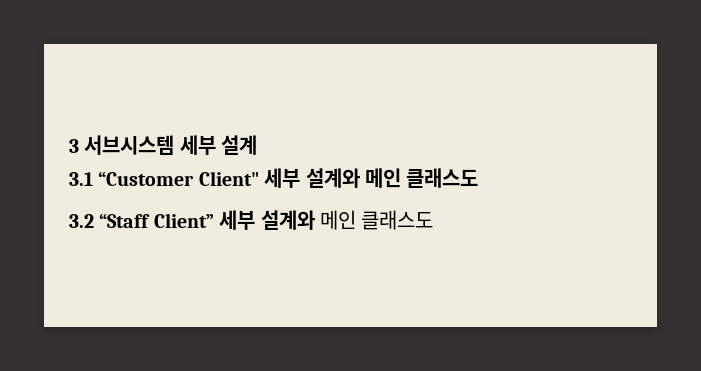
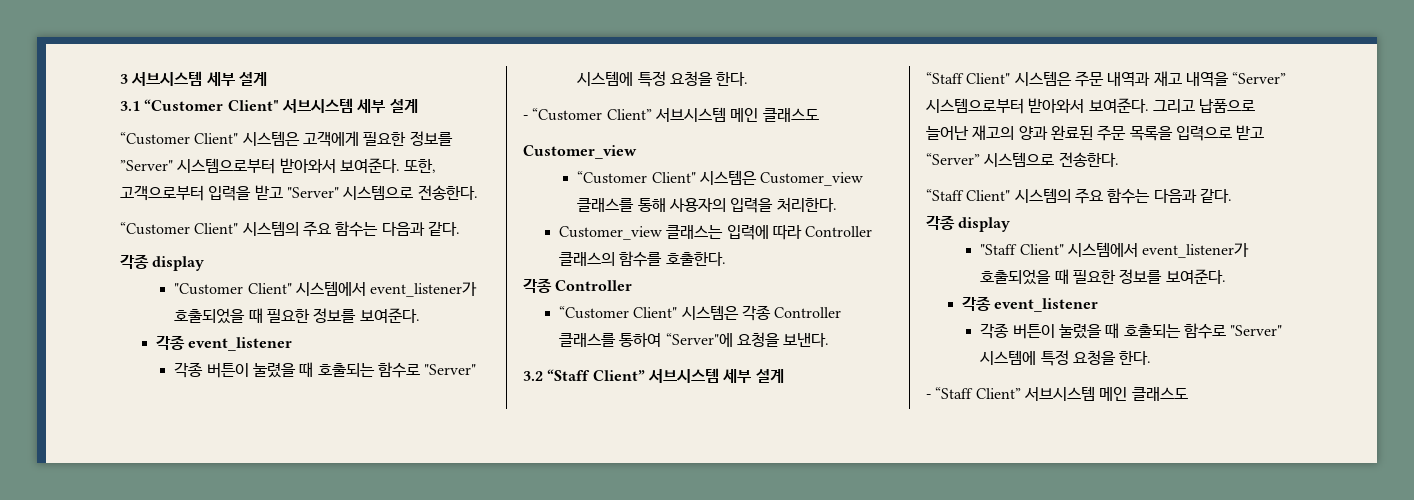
[264,168,479,188] [69,210,315,230] 세부 설계와 메인 클래스도 // 3.2 “Staff Client” 세부 설계와 -> [281,98,418,113] [120,131,453,147] [120,158,437,174] [120,185,478,201] [120,221,460,237] [120,254,205,271] [174,281,478,297] [174,308,420,324] [155,335,293,351] [174,362,477,378] [577,71,749,87] [523,107,819,122] [523,145,637,159] [577,170,864,186] [577,197,837,213] [558,225,873,240] [558,251,726,267] [523,278,633,293] [558,305,842,321] [558,332,830,347] [523,368,784,383] [926,71,1287,87] [926,98,1256,114] [926,125,1265,141] [926,152,1119,167] [926,188,1232,204] [926,215,1011,232] [980,242,1250,258] [980,269,1226,285] [961,296,1099,312] [980,323,1283,339] [980,350,1152,366] [926,386,1095,401] 서브시스템 세부 설계 // “Customer Client" 시스템은 고객에게 필요한 정보를 ”Server" 시스템으로부터 받아와서 보여준다. 또한, 고객으로부터 입력을 받고 "Server" 시스템으로 전송한다. // “Customer Client" 시스템의 주요 함수는 다음과 같다. // 각종 display // "Customer Client" 시스템에서 event_listener가 호출되었을 때 필요한 정보를 보여준다. // 각종 event_listener // 각종 버튼이 눌렸을 때 호출되는 함수로 "Server" 시스템에 특정 요청을 한다. // - “Customer Client” 서브시스템 메인 클래스도 // Customer_view // “Customer Client" 시스템은 Customer_view 클래스를 통해 사용자의 입력을 처리한다. // Customer_view 클래스는 입력에 따라 Controller 클래스의 함수를 호출한다. // 각종 Controller // “Customer Client" 시스템은 각종 Controller 클래스를 통하여 “Server"에 요청을 보낸다. // 3.2 “Staff Client” 서브시스템 세부 설계 // “Staff Client" 시스템은 주문 내역과 재고 내역을 “Server” 시스템으로부터 받아와서 보여준다. 그리고 납품으로 늘어난 재고의 양과 완료된 주문 목록을 입력으로 받고 “Server” 시스템으로 전송한다. // “Staff Client" 시스템의 주요 함수는 다음과 같다. // 각종 display // "Staff Client" 시스템에서 event_listener가 호출되었을 때 필요한 정보를 보여준다. // 각종 event_listener // 각종 버튼이 눌렸을 때 호출되는 함수로 "Server" 시스템에 특정 요청을 한다. // - “Staff Client” 서브시스템

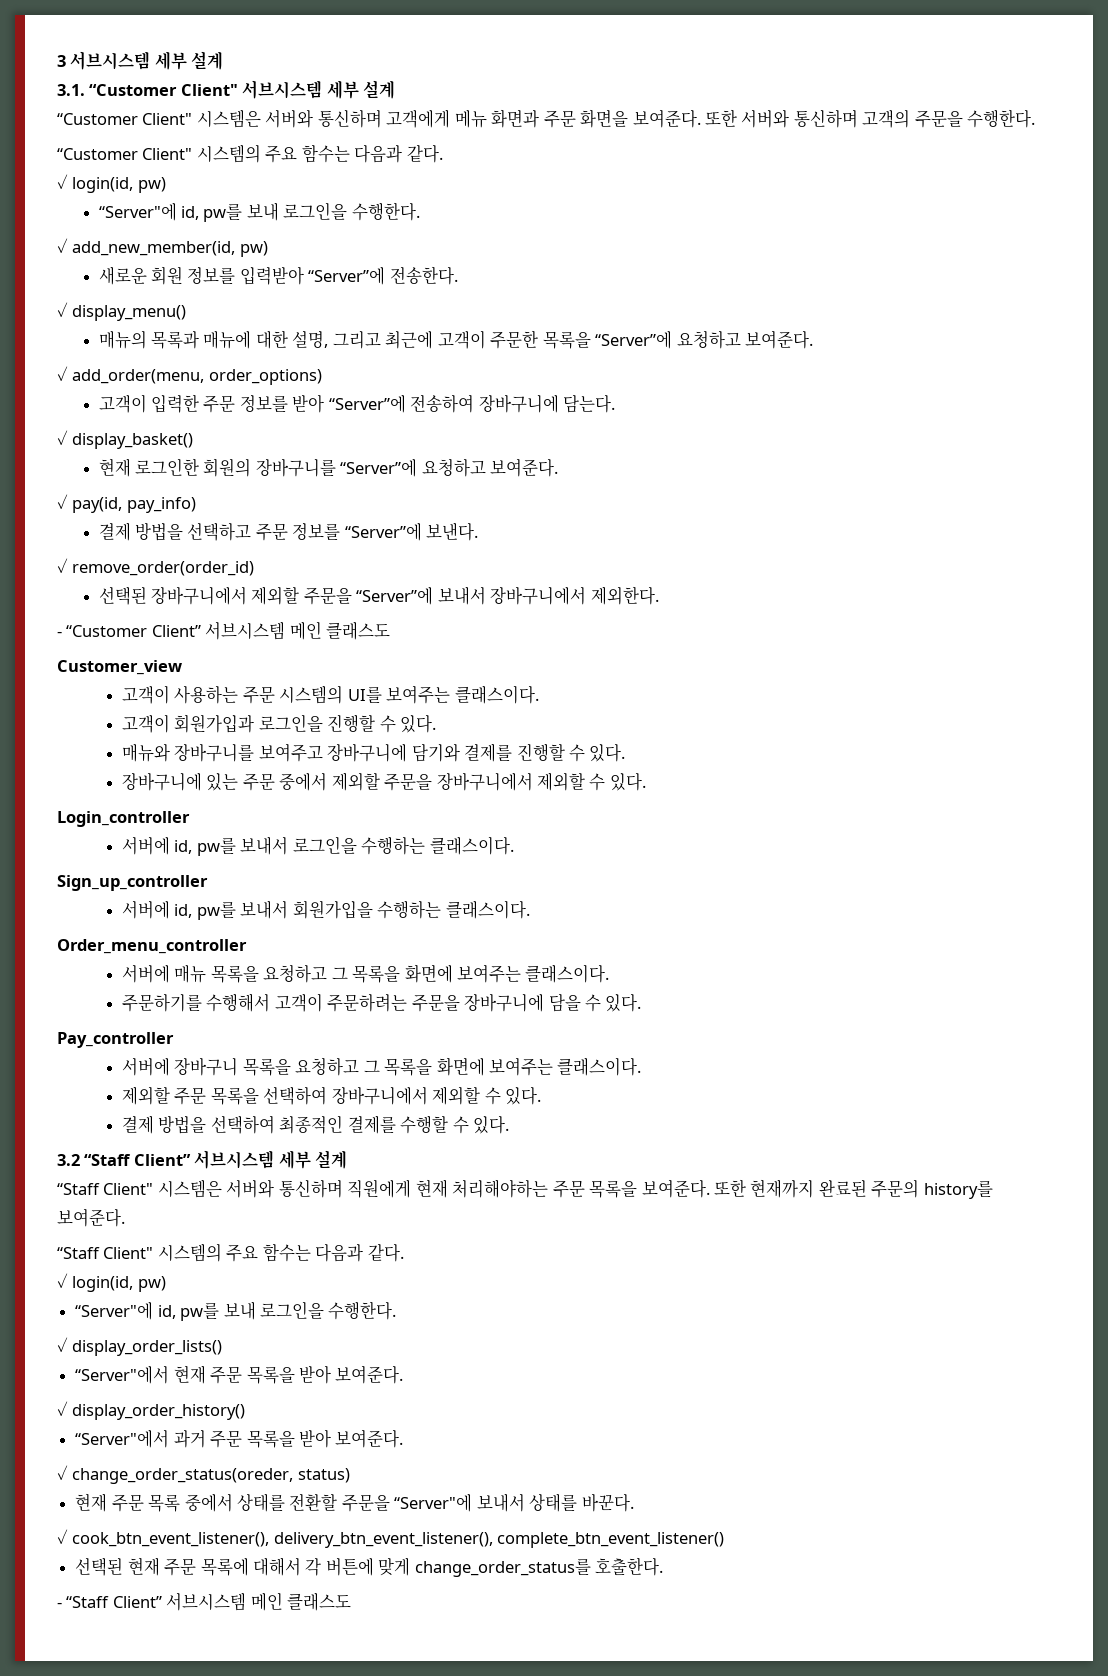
[120,101,140,111] 3.1 -> [57,84,85,96] 3.1.
[302,131,453,147] [120,158,437,174] [120,185,478,201] 고객에게 필요한 정보를 ”Server" 시스템으로부터 받아와서 보여준다. 또한, 고객으로부터 입력을 받고 "Server" 시스템으로 전송한다. -> [265,109,1036,128] 서버와 통신하며 고객에게 메뉴 화면과 주문 화면을 보여준다. 또한 서버와 통신하며 고객의 주문을 수행한다.
[120,254,205,271] [174,281,478,297] [174,308,420,324] [155,335,293,351] [174,362,477,378] [577,71,749,87] 각종 display // "Customer Client" 시스템에서 event_listener가 호출되었을 때 필요한 정보를 보여준다. // 각종 event_listener // 각종 버튼이 눌렸을 때 호출되는 함수로 "Server" 시스템에 특정 요청을 한다. -> [57,174,166,193] [98,202,420,222] [57,238,268,257] [98,266,458,285] [57,302,187,321] [98,330,813,349] [57,366,322,385] [98,394,616,413] [57,430,194,449] [98,458,559,477] [57,494,196,513] [98,522,479,541] [57,558,255,576] [98,586,659,605] ✓ login(id, pw) // “Server"에 id, pw를 보내 로그인을 수행한다. // ✓ add_new_member(id, pw) // 새로운 회원 정보를 입력받아 “Server”에 전송한다. // ✓ display_menu() // 매뉴의 목록과 매뉴에 대한 설명, 그리고 최근에 고객이 주문한 목록을 “Server”에 요청하고 보여준다. // ✓ add_order(menu, order_options) // 고객이 입력한 주문 정보를 받아 “Server”에 전송하여 장바구니에 담는다. // ✓ display_basket() // 현재 로그인한 회원의 장바구니를 “Server”에 요청하고 보여준다. // ✓ pay(id, pay_info) // 결제 방법을 선택하고 주문 정보를 “Server”에 보낸다. // ✓ remove_order(order_id) // 선택된 장바구니에서 제외할 주문을 “Server”에 보내서 장바구니에서 제외한다.
[577,170,864,186] [577,197,837,213] [558,225,873,240] [558,251,726,267] [523,278,633,293] [558,305,842,321] [558,332,830,347] “Customer Client" 시스템은 Customer_view 클래스를 통해 사용자의 입력을 처리한다. // Customer_view 클래스는 입력에 따라 Controller 클래스의 함수를 호출한다. // 각종 Controller // “Customer Client" 시스템은 각종 Controller 클래스를 통하여 “Server"에 요청을 보낸다. -> [121,685,539,704] [121,714,437,733] [121,743,626,762] [121,772,646,791] [57,811,190,827] [121,836,514,856] [57,875,208,891] [121,900,530,920] [57,939,247,954] [121,964,610,983] [121,993,642,1012] [57,1032,174,1048] [121,1057,642,1076] [121,1086,542,1105] [121,1115,510,1134] 고객이 사용하는 주문 시스템의 UI를 보여주는 클래스이다. // 고객이 회원가입과 로그인을 진행할 수 있다. // 매뉴와 장바구니를 보여주고 장바구니에 담기와 결제를 진행할 수 있다. // 장바구니에 있는 주문 중에서 제외할 주문을 장바구니에서 제외할 수 있다. // Login_controller // 서버에 id, pw를 보내서 로그인을 수행하는 클래스이다. // Sign_up_controller // 서버에 id, pw를 보내서 회원가입을 수행하는 클래스이다. // Order_menu_controller // 서버에 매뉴 목록을 요청하고 그 목록을 화면에 보여주는 클래스이다. // 주문하기를 수행해서 고객이 주문하려는 주문을 장바구니에 담을 수 있다. // Pay_controller // 서버에 장바구니 목록을 요청하고 그 목록을 화면에 보여주는 클래스이다. // 제외할 주문 목록을 선택하여 장바구니에서 제외할 수 있다. // 결제 방법을 선택하여 최종적인 결제를 수행할 수 있다.
[1074,71,1287,87] [926,98,1256,114] [926,125,1265,141] [926,152,1119,167] 주문 내역과 재고 내역을 “Server” 시스템으로부터 받아와서 보여준다. 그리고 납품으로 늘어난 재고의 양과 완료된 주문 목록을 입력으로 받고 “Server” 시스템으로 전송한다. -> [226,1179,993,1199] [57,1208,125,1227] 서버와 통신하며 직원에게 현재 처리해야하는 주문 목록을 보여준다. 또한 현재까지 완료된 주문의 history를 보여준다.
[926,215,1011,232] [980,242,1250,258] [980,269,1226,285] [961,296,1099,312] [980,323,1283,339] [980,350,1152,366] 각종 display // "Staff Client" 시스템에서 event_listener가 호출되었을 때 필요한 정보를 보여준다. // 각종 event_listener // 각종 버튼이 눌렸을 때 호출되는 함수로 "Server" 시스템에 특정 요청을 한다. -> [57,1273,166,1292] [75,1301,397,1321] [57,1337,223,1356] [75,1365,404,1384] [57,1401,246,1420] [75,1429,404,1448] [57,1465,350,1484] [75,1493,634,1512] [57,1529,725,1548] [75,1557,664,1577] ✓ login(id, pw) // “Server"에 id, pw를 보내 로그인을 수행한다. // ✓ display_order_lists() // “Server"에서 현재 주문 목록을 받아 보여준다. // ✓ display_order_history() // “Server"에서 과거 주문 목록을 받아 보여준다. // ✓ change_order_status(oreder, status) // 현재 주문 목록 중에서 상태를 전환할 주문을 “Server"에 보내서 상태를 바꾼다. // ✓ cook_btn_event_listener(), delivery_btn_event_listener(), complete_btn_event_listener() // 선택된 현재 주문 목록에 대해서 각 버튼에 맞게 change_order_status를 호출한다.

